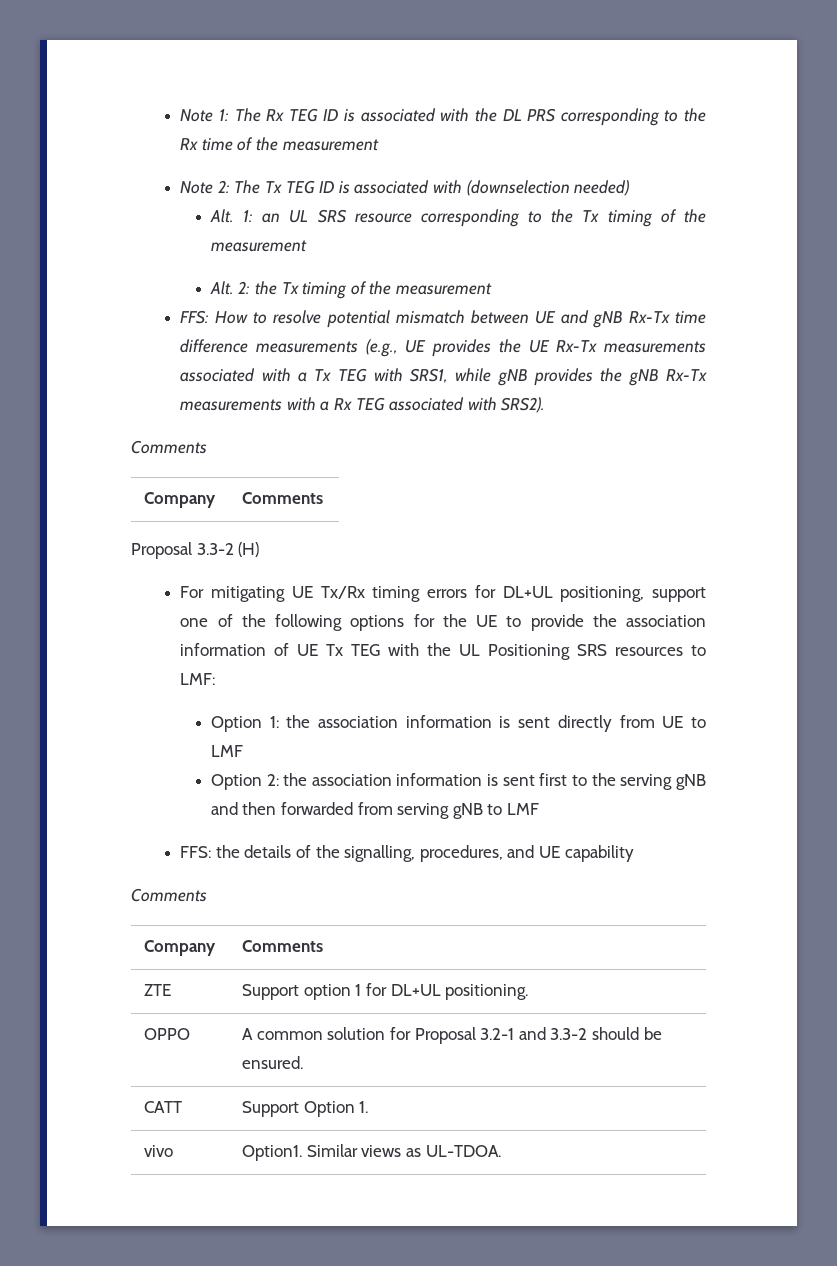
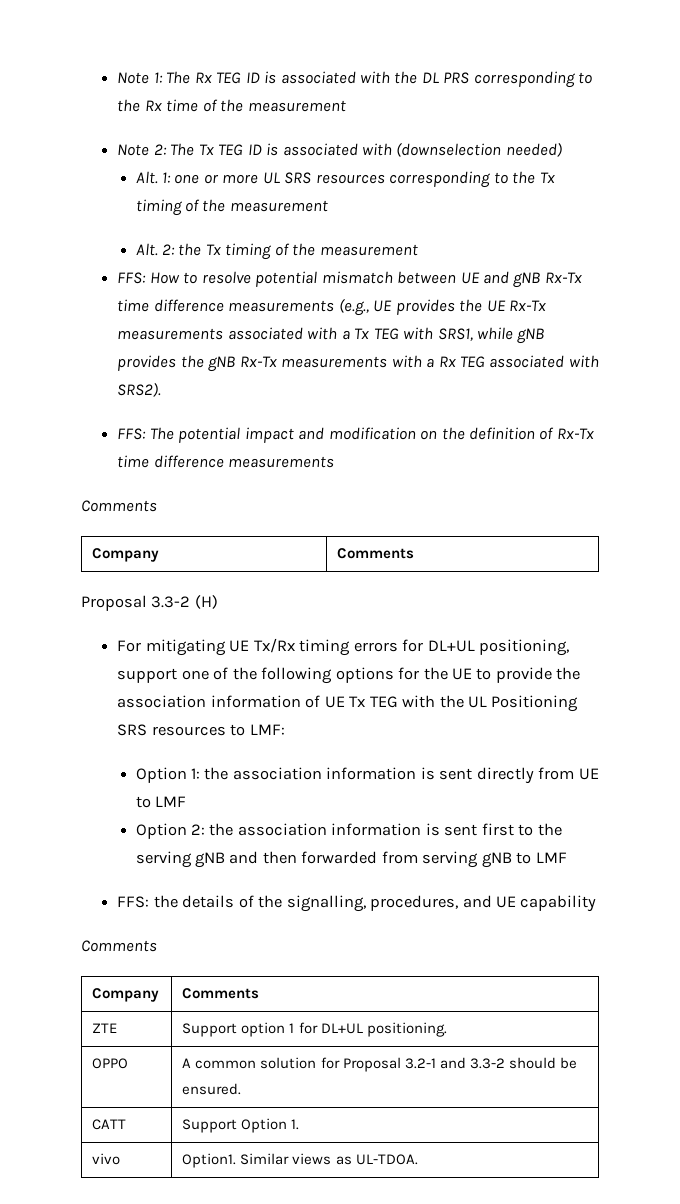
[262,213,281,223] an -> [174,174,259,184] one or more
[354,213,412,223] resource -> [315,174,385,184] resources
(546, 405) none -> [117,427,594,443] [117,455,335,468] // FFS: The potential impact and modification on the definition of Rx-Tx time difference measurements

